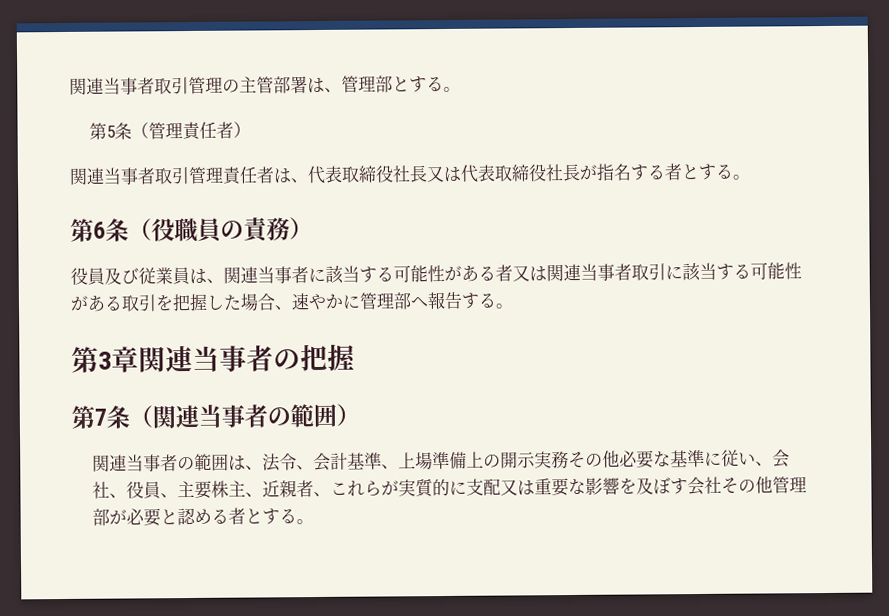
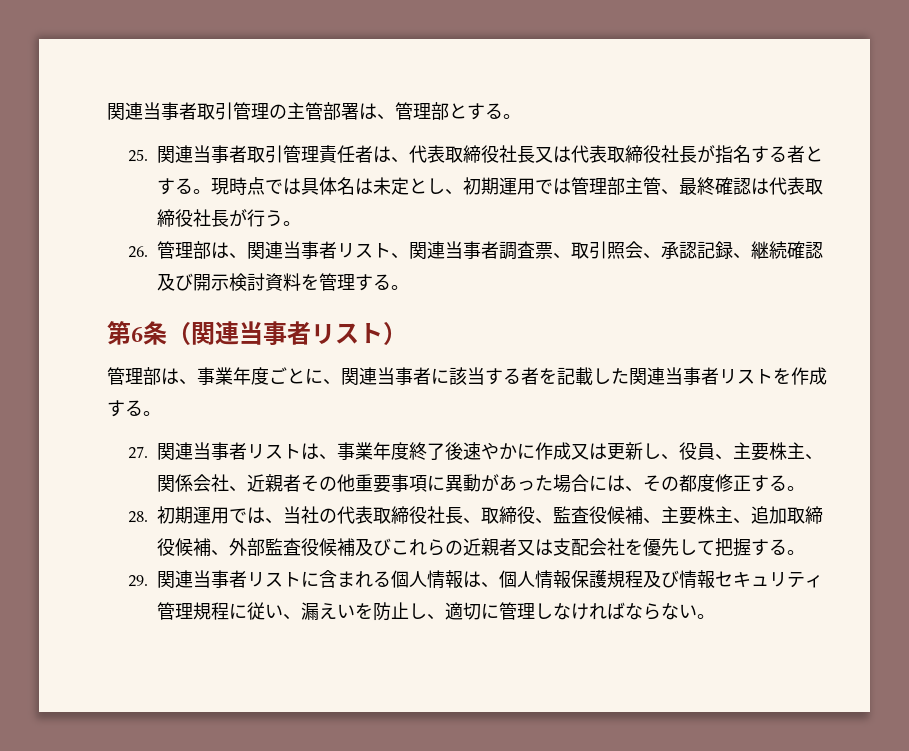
[88,121,251,141] 第5条（管理責任者） // -> [128,149,149,162] 25.
[70,217,313,243] [70,267,207,285] // 第6条（役職員の責務） // 役員及び従業員は -> [211,177,824,195] [157,209,302,227] [128,241,824,260] [157,273,410,291] [107,321,407,345] [107,367,323,385] 現時点では具体名は未定とし、初期運用では管理部主管、最終確認は代表取締役社長が行う。 // 26.管理部は、関連当事者リスト、関連当事者調査票、取引照会、承認記録、継続確認及び開示検討資料を管理する。 // 第6条（関連当事者リスト） // 管理部は、事業年度ごとに
[393,262,802,283] [70,291,514,312] [71,343,356,373] [71,403,360,429] [91,449,790,472] [91,481,110,499] 可能性がある者又は関連当事者取引に該当する可能性がある取引を把握した場合、速やかに管理部へ報告する。 // 第3章関連当事者の把握 // 第7条（関連当事者の範囲） // 関連当事者の範囲は、法令、会計基準、上場準備上の開示実務その他必要な基準に従い、会社 -> [521,367,827,385] [107,400,161,417] [128,442,662,460] 者を記載した関連当事者リストを作成する。 // 27.関連当事者リストは、事業年度終了後速やかに作成又は更新し
[261,476,807,498] [91,507,297,527] 近親者、これらが実質的に支配又は重要な影響を及ぼす会社その他管理部が必要と認める者とする -> [157,474,806,493] [128,506,824,525] [157,538,806,557] [128,570,824,589] [157,602,698,621] 関係会社、近親者その他重要事項に異動があった場合には、その都度修正する。 // 28.初期運用では、当社の代表取締役社長、取締役、監査役候補、主要株主、追加取締役候補、外部監査役候補及びこれらの近親者又は支配会社を優先して把握する。 // 29.関連当事者リストに含まれる個人情報は、個人情報保護規程及び情報セキュリティ管理規程に従い、漏えいを防止し、適切に管理しなければならない

